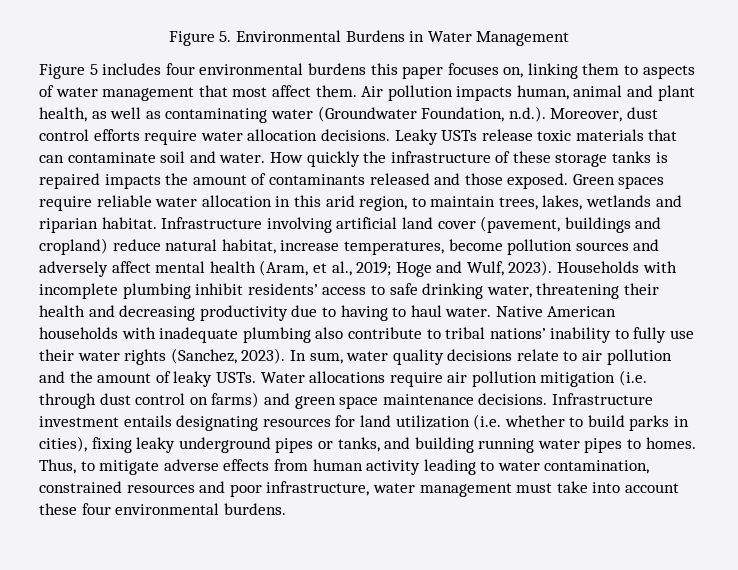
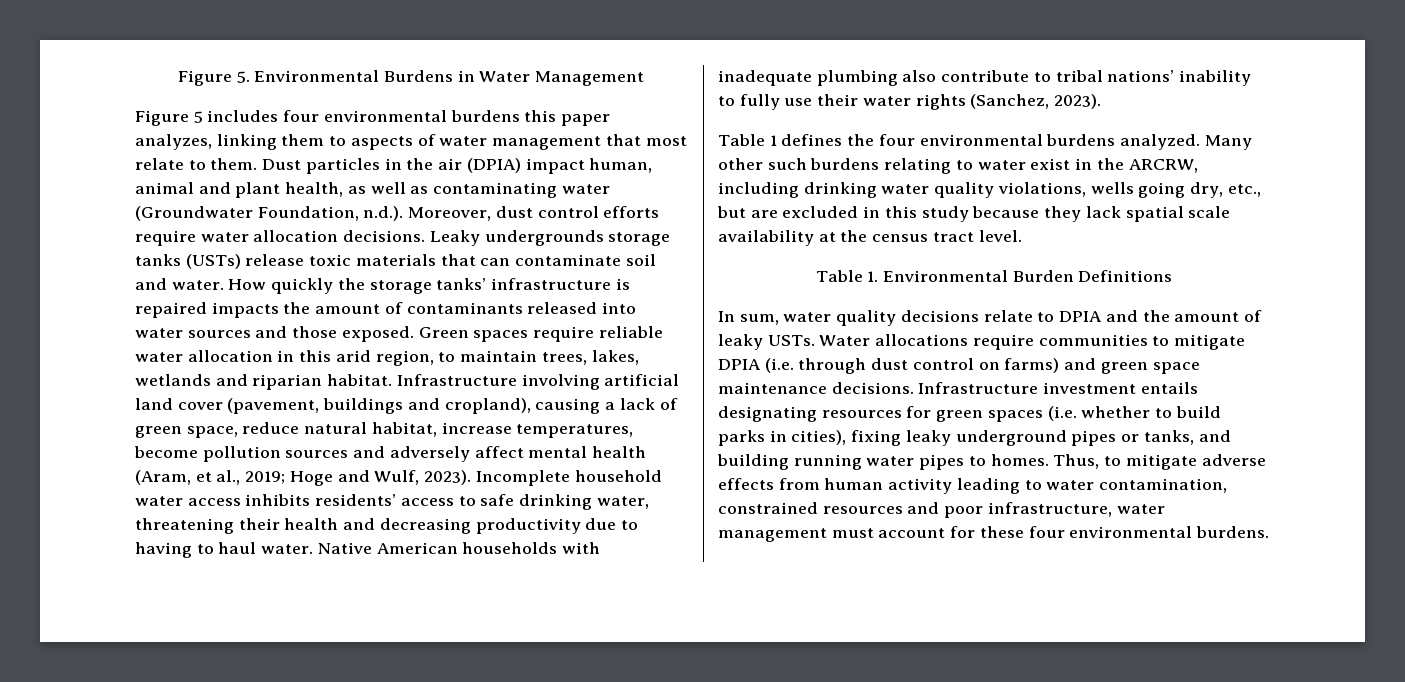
[447,63,524,78] focuses on, -> [135,134,212,150] analyzes,
[271,85,513,101] affect them. Air pollution impacts -> [135,158,585,174] relate to them. Dust particles in the air (DPIA) impact
[441,130,478,141] USTs -> [484,230,671,246] [135,254,241,269] undergrounds storage tanks (USTs)
[390,151,652,167] infrastructure of these storage tanks -> [369,278,612,294] storage tanks’ infrastructure
(430, 179) none -> [602,302,637,314] [135,328,251,338] into water sources
[39,238,108,255] cropland) -> [444,398,678,414] [135,426,238,438] cropland), causing a lack of green space,
[557,261,677,273] [39,283,244,299] Households with incomplete plumbing inhibit -> [475,470,662,486] [135,494,311,506] Incomplete household water access inhibits
(286, 356) none -> [718,134,1252,150] [718,158,1198,174] [718,182,1261,198] [717,206,1231,222] [718,230,1022,246] [815,270,1173,282] // Table 1 defines the four environmental burdens analyzed. Many other such burdens relating to water exist in the ARCRW, including drinking water quality violations, wells going dry, etc., but are excluded in this study because they lack spatial scale availability at the census tract level. // Table 1. Environmental Burden Definitions //
[582,349,672,365] air pollution -> [1059,311,1103,322] DPIA
[447,371,616,387] air pollution mitigation -> [1038,334,1246,350] [718,359,761,370] communities to mitigate DPIA
[359,415,470,428] land utilization -> [936,410,1043,422] green spaces
[556,481,679,493] take into account -> [878,526,976,538] account for

